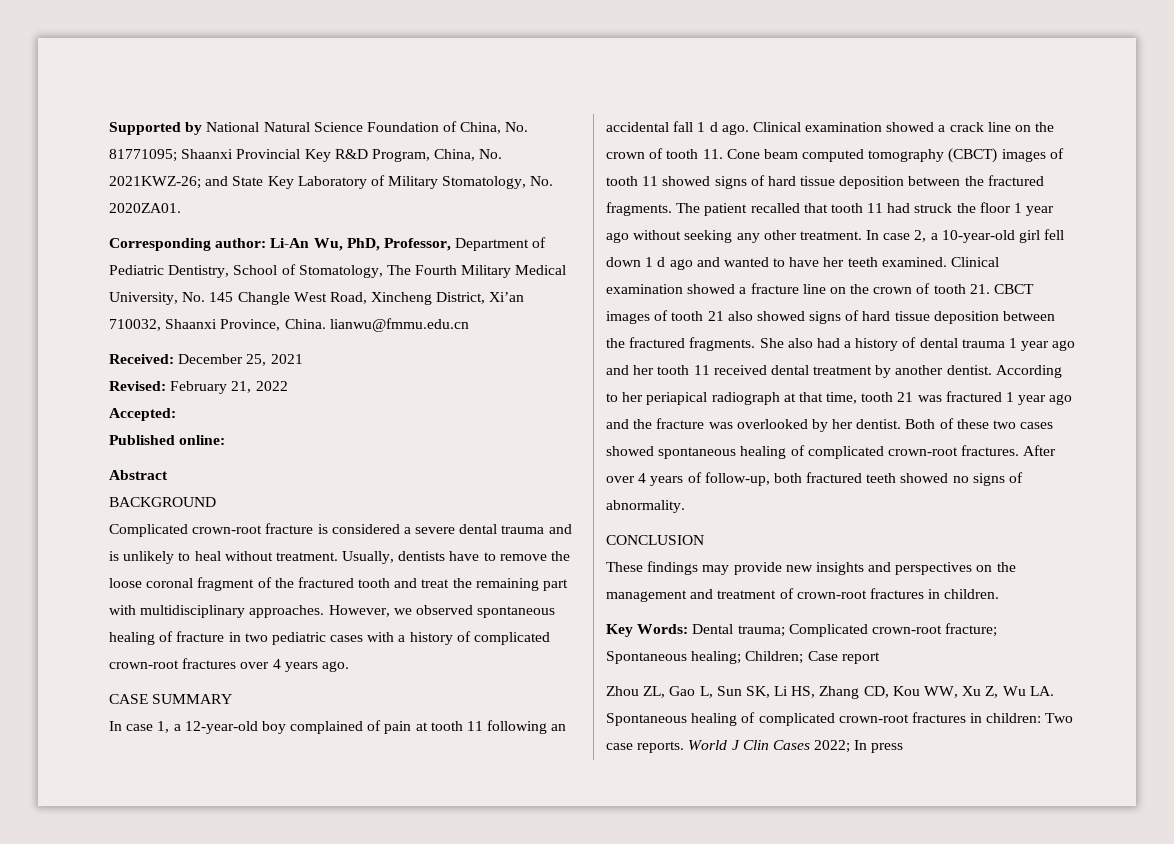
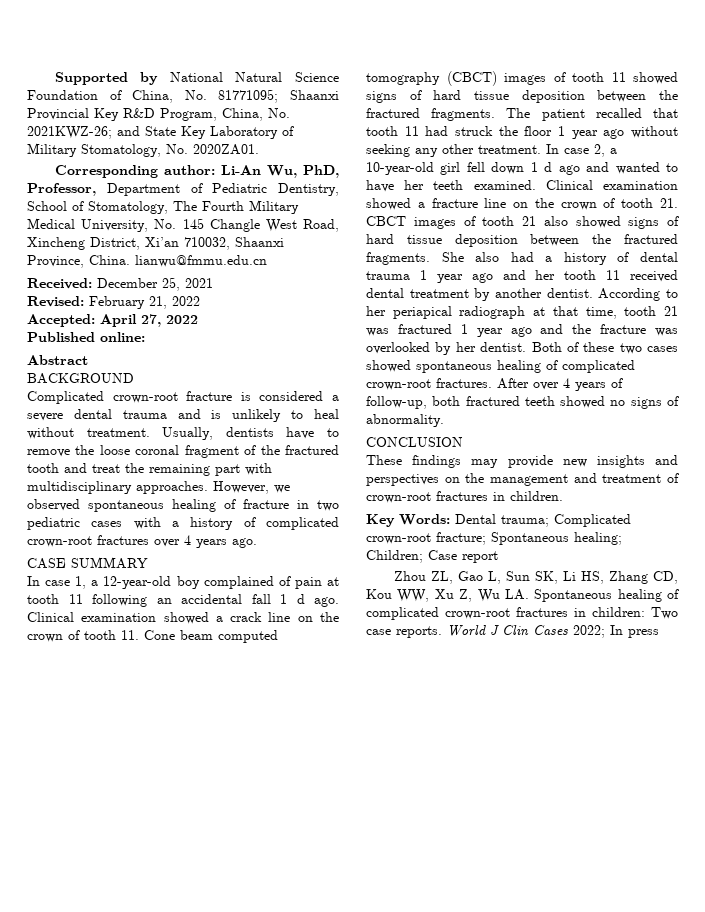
(176, 414) none -> [100,314,198,327] April 27, 2022

